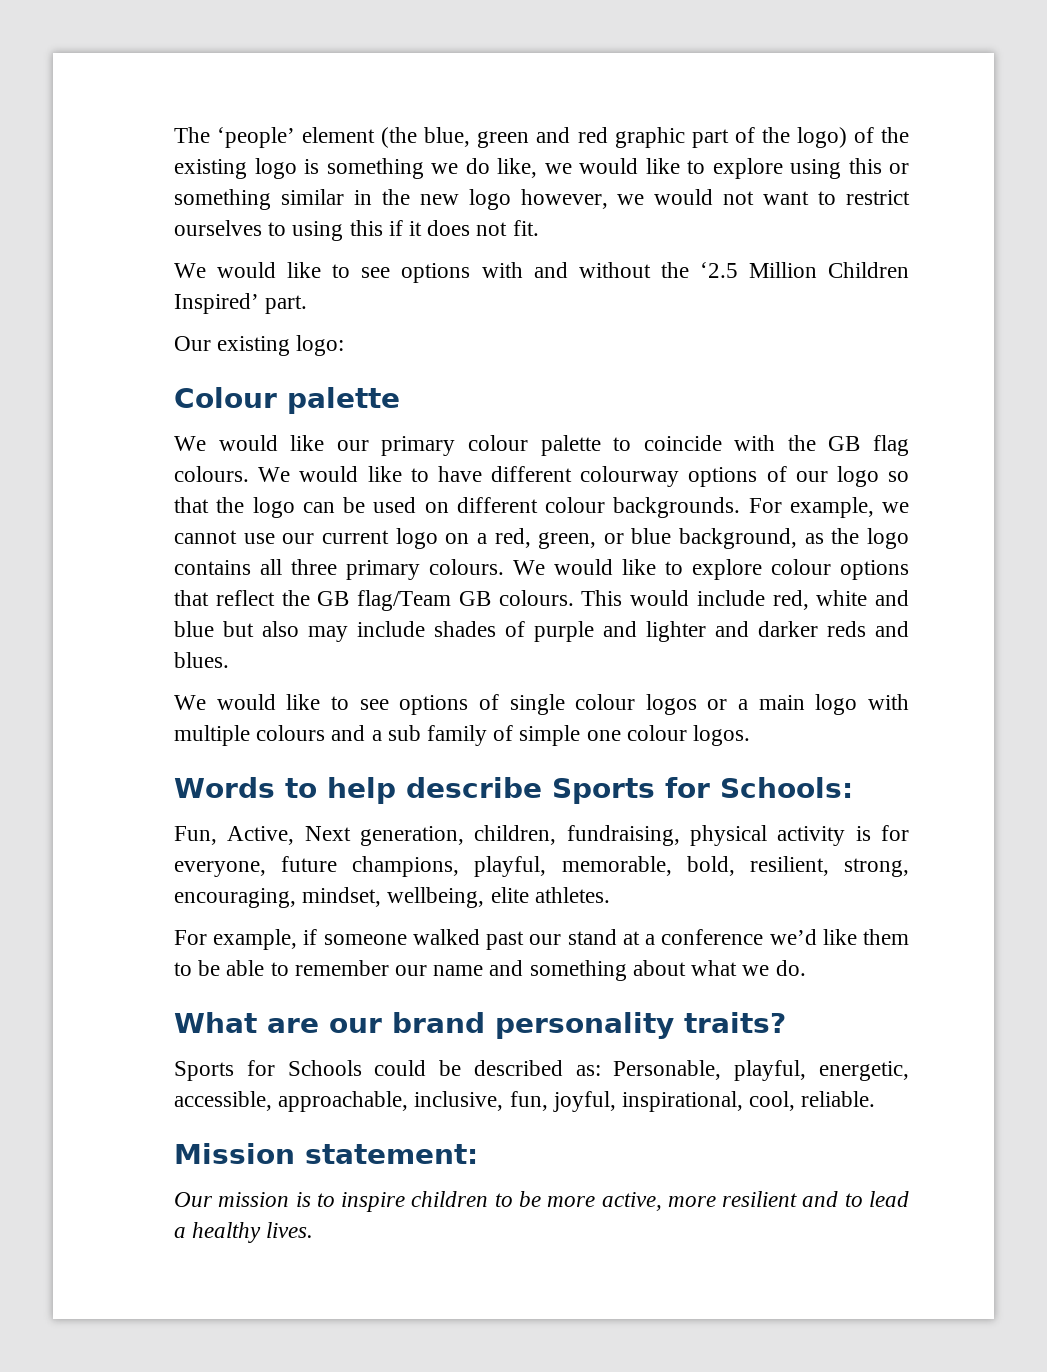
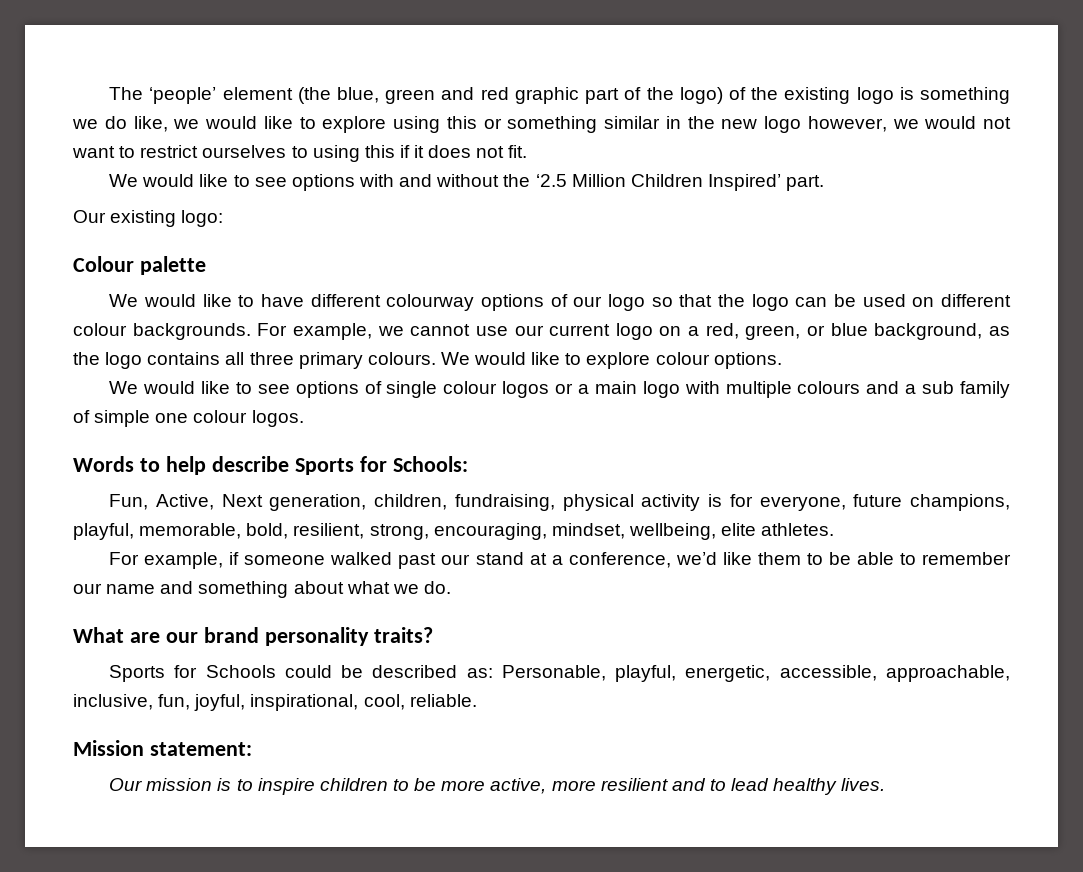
[336,435,909,456] [174,466,402,482] our primary colour palette to coincide with the GB flag colours. We would like -> (232, 300) none
[840,560,909,580] [174,590,909,611] [174,621,909,642] [174,652,229,668] options that reflect the GB flag/Team GB colours. This would include red, white and blue but also may include shades of purple and lighter and darker reds and blues. -> [713,352,782,369] options.
[661,929,764,945] conference -> [568,552,671,568] conference,
[174,1227,186,1238] a -> (770, 784) none

